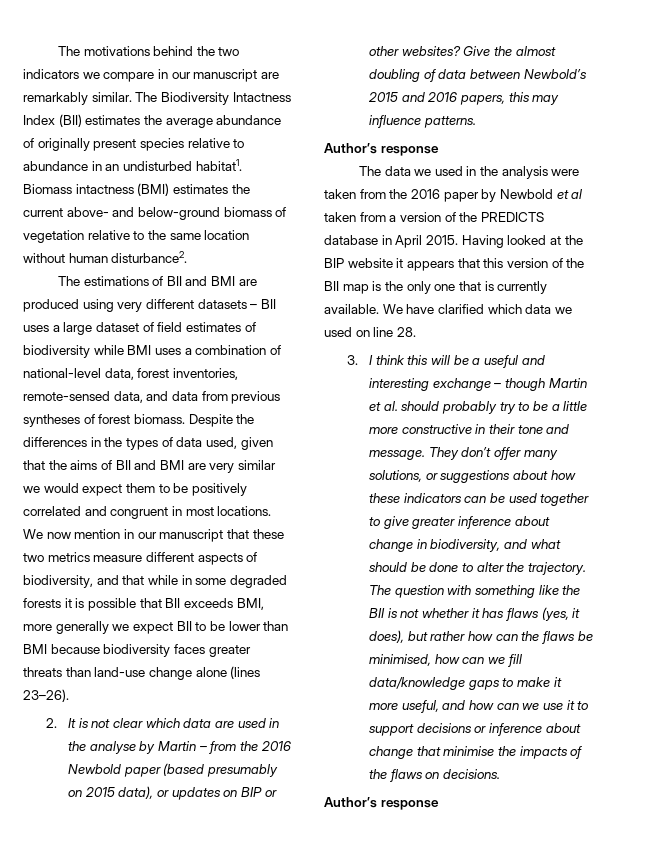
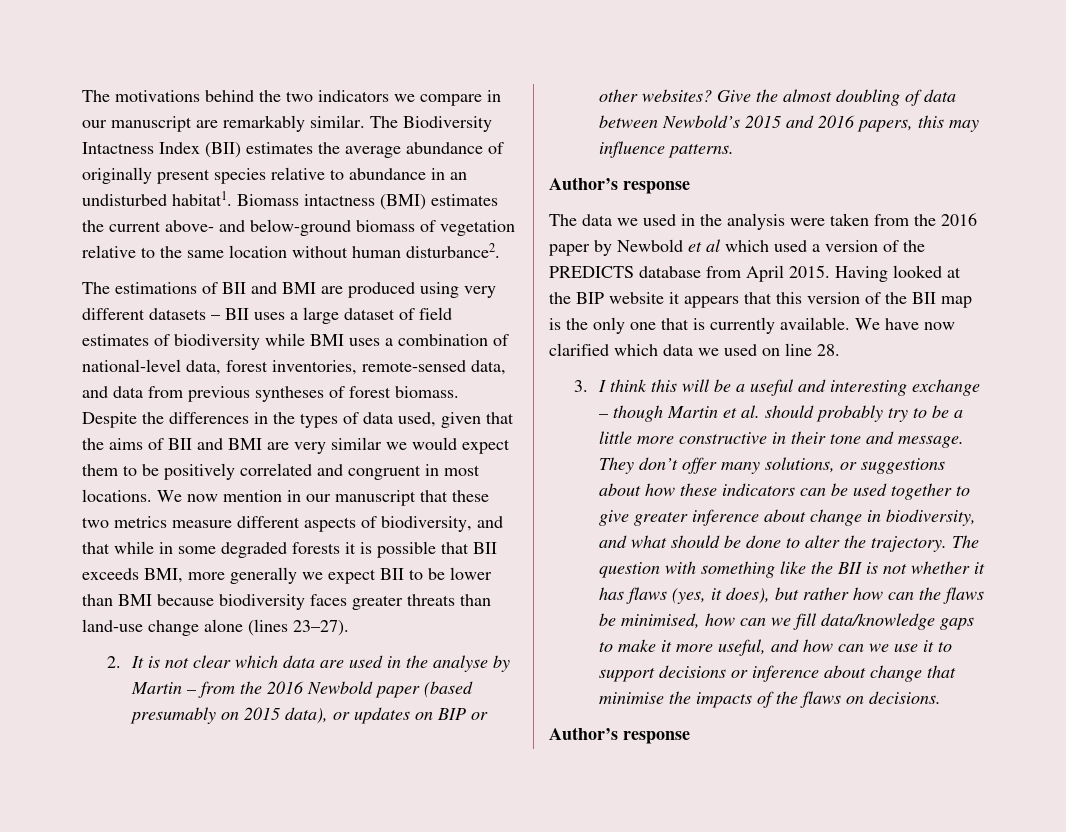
[23,689,69,702] 23–26). -> [293,620,349,636] 23–27).
[324,212,386,222] taken from -> [725,240,807,252] which used
[381,235,392,245] in -> [706,266,741,278] from
(435, 309) none -> [924,322,955,330] now

